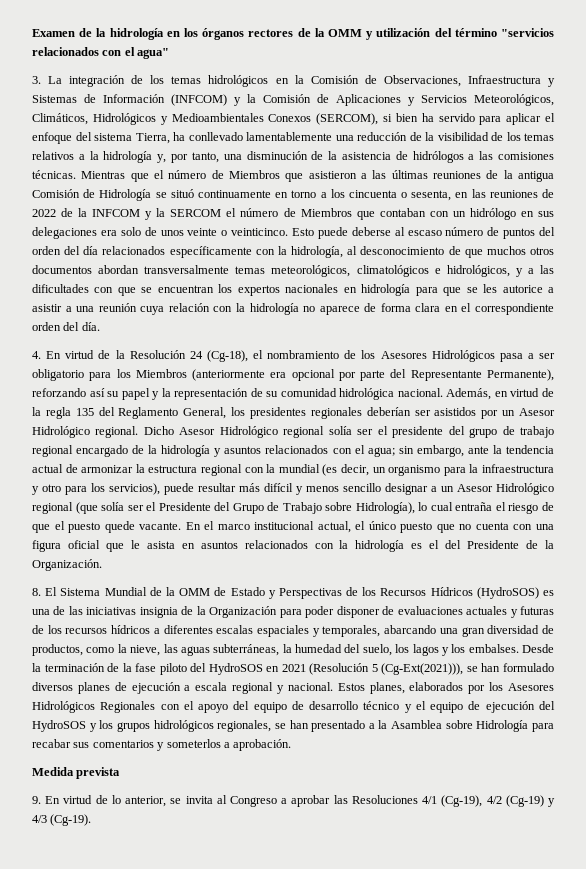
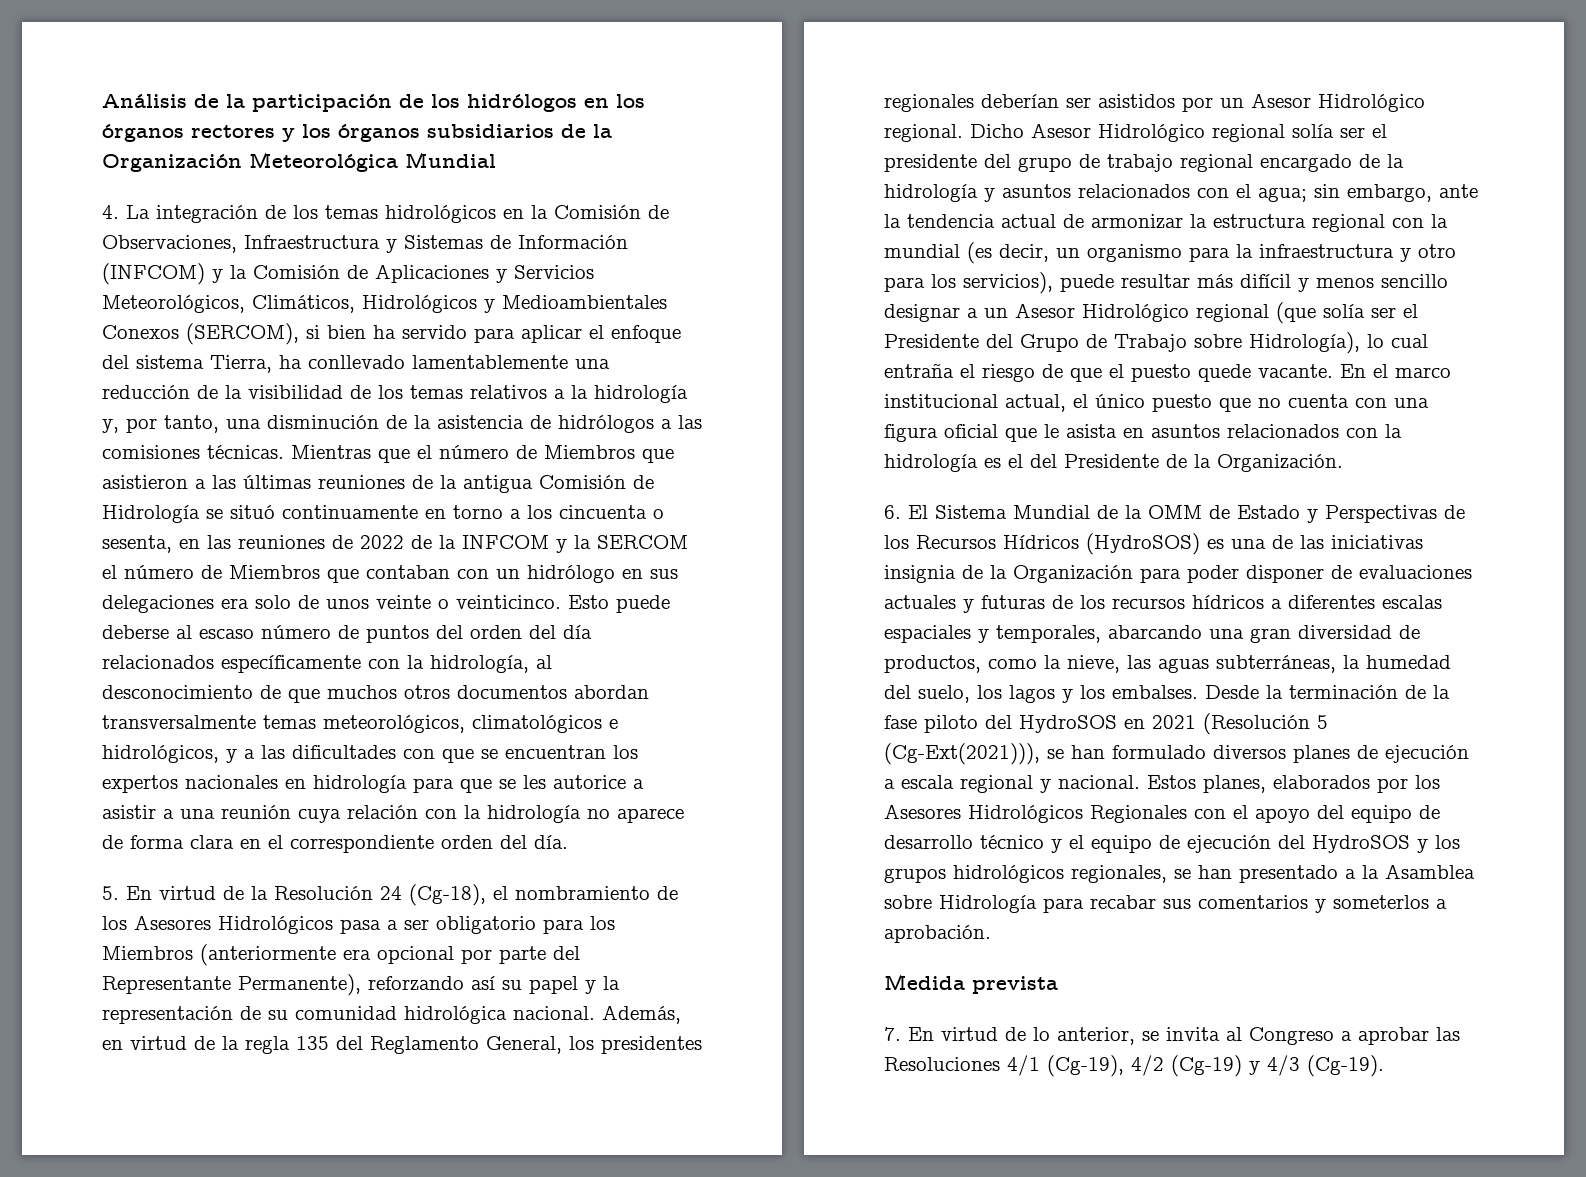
[32,28,554,40] [32,47,170,59] [32,76,41,84] Examen de la hidrología en los órganos rectores de la OMM y utilización del término "servicios relacionados con el agua" // 3. -> [102,94,645,112] [102,124,612,142] [102,152,496,172] [102,205,119,219] Análisis de la participación de los hidrólogos en los órganos rectores y los órganos subsidiarios de la Organización Meteorológica Mundial // 4.
[32,351,41,359] 4. -> [102,886,119,900] 5.
[32,588,41,596] 8. -> [884,505,901,519] 6.
[32,796,41,804] 9. -> [884,1027,901,1041] 7.

